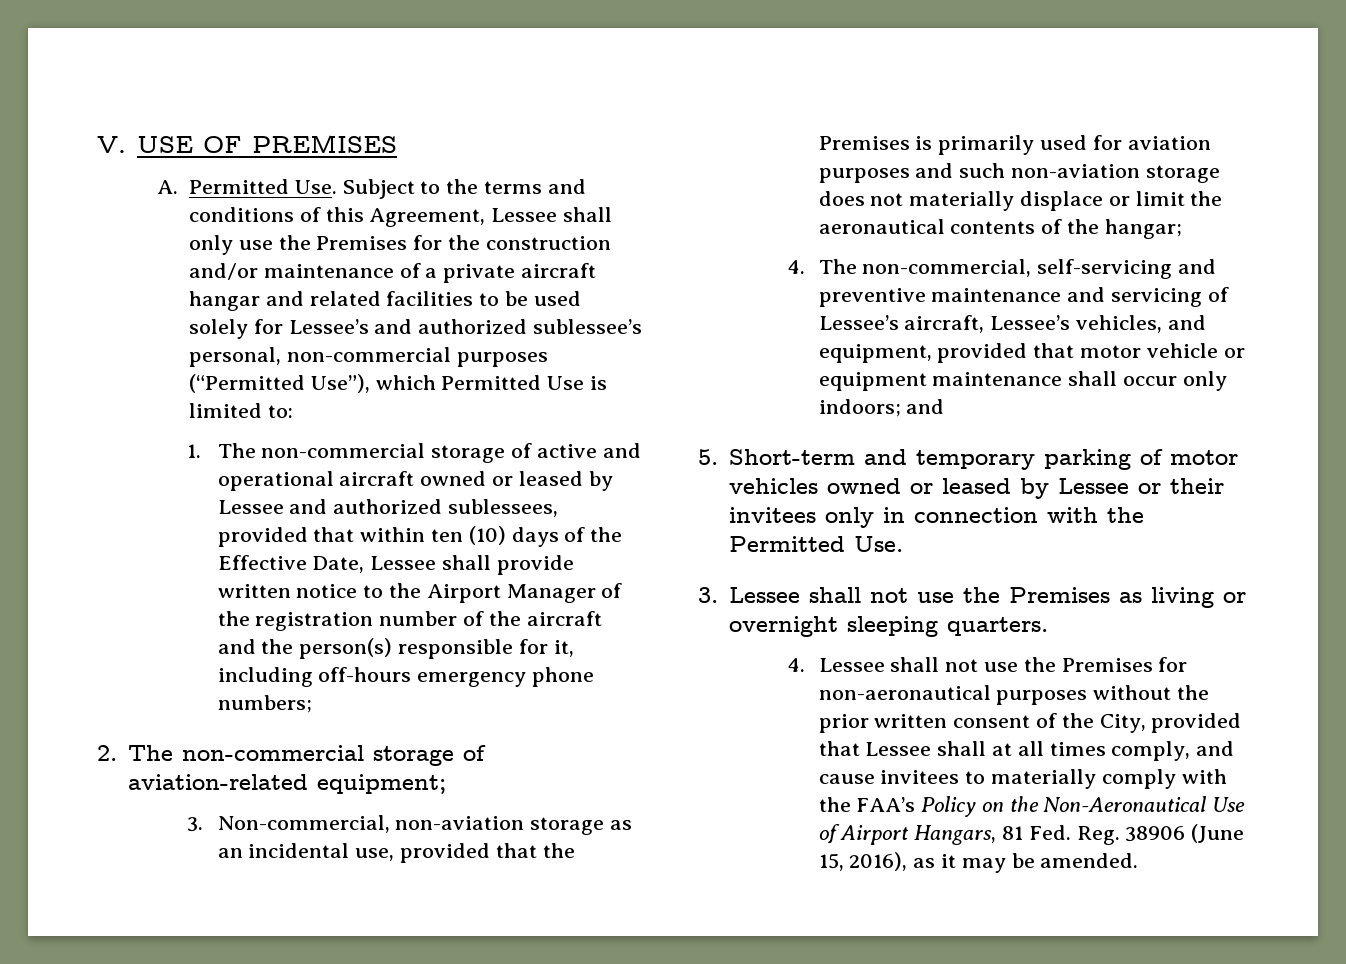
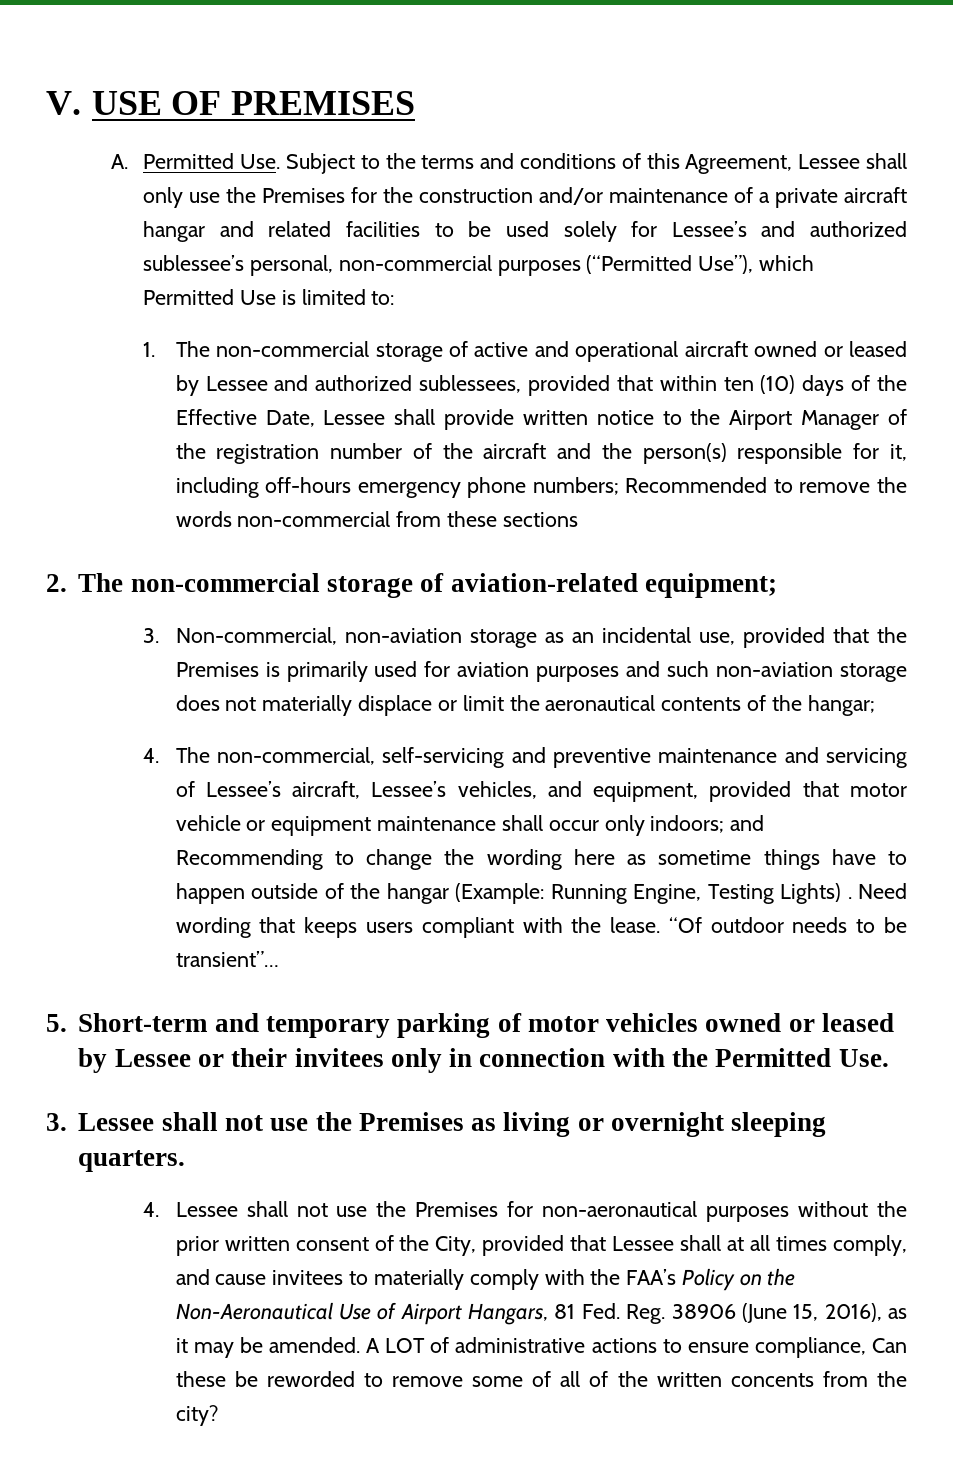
(312, 704) none -> [625,477,907,493] [175,511,578,527] Recommended to remove the words non-commercial from these sections
(945, 406) none -> [175,849,907,870] [175,883,908,904] [175,917,908,938] [175,951,279,967] Recommending to change the wording here as sometime things have to happen outside of the hangar (Example: Running Engine, Testing Lights) . Need wording that keeps users compliant with the lease. “Of outdoor needs to be transient”…
(1139, 860) none -> [366,1337,907,1358] [175,1371,907,1387] [175,1405,218,1426] A LOT of administrative actions to ensure compliance, Can these be reworded to remove some of all of the written concents from the city?

